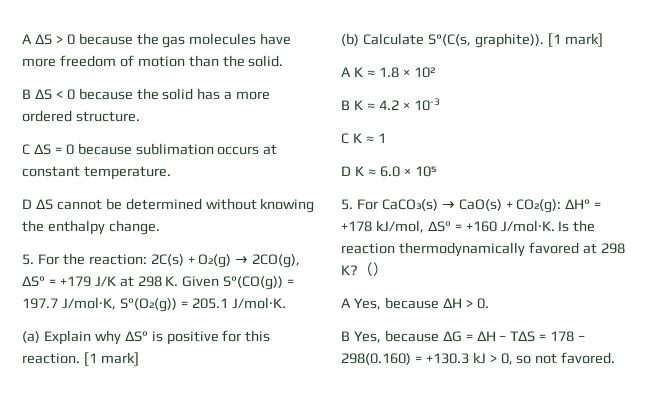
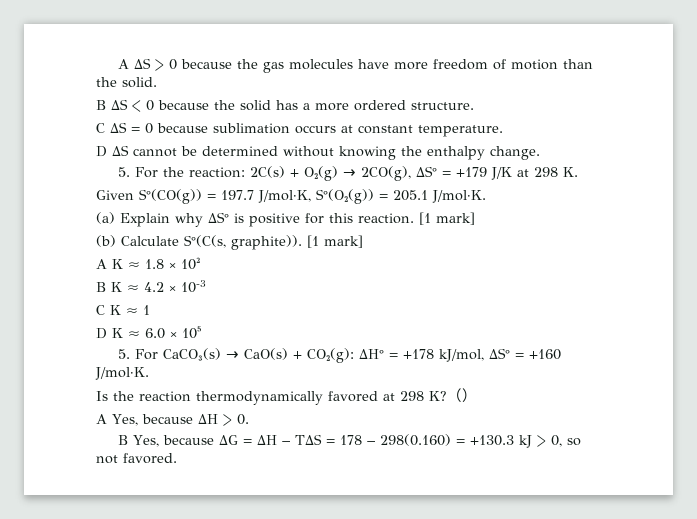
(179, 281) none -> (578, 172) //
(555, 226) none -> (149, 373) //

